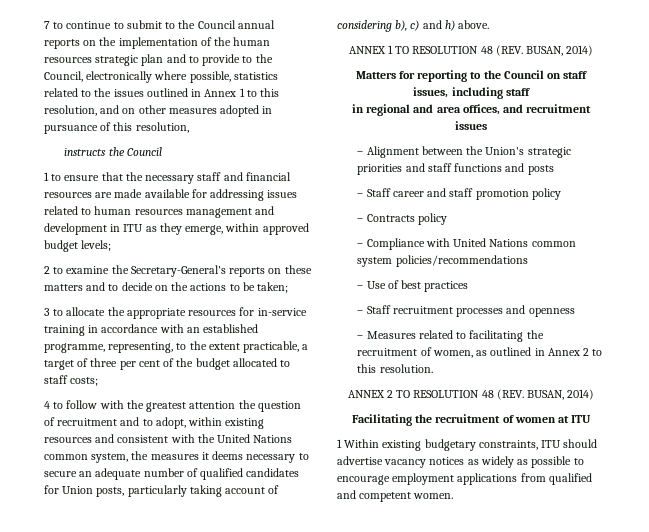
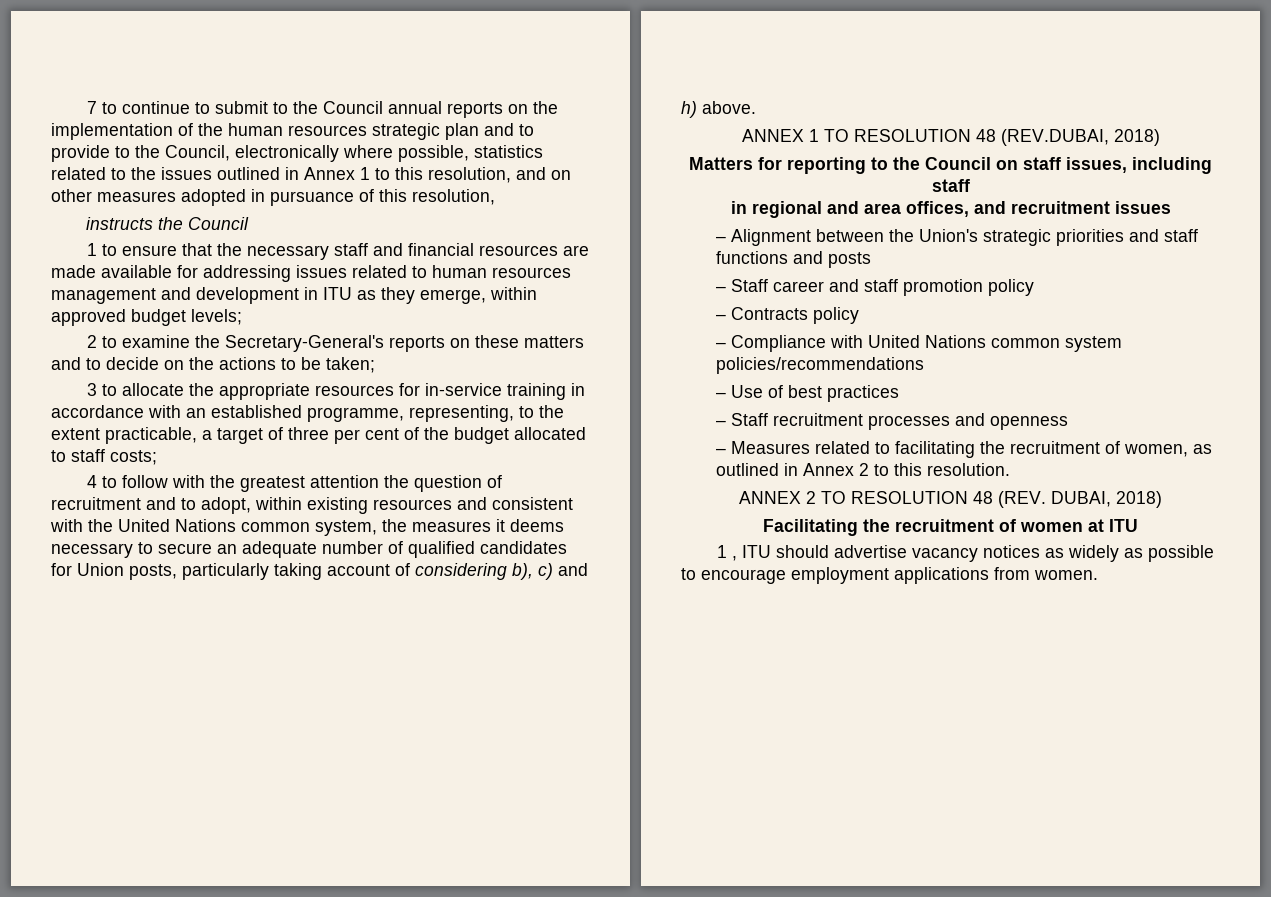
[495,45,594,56] (REV. BUSAN, 2014) -> [1000,129,1160,146] (REV.DUBAI, 2018)
[527,389,595,400] BUSAN, 2014) -> [1051,491,1162,508] DUBAI, 2018)
[344,439,538,451] Within existing budgetary constraints, -> [731,556,737,561] ,
[548,473,592,485] [337,490,412,502] qualified and competent -> (1030, 573) none

